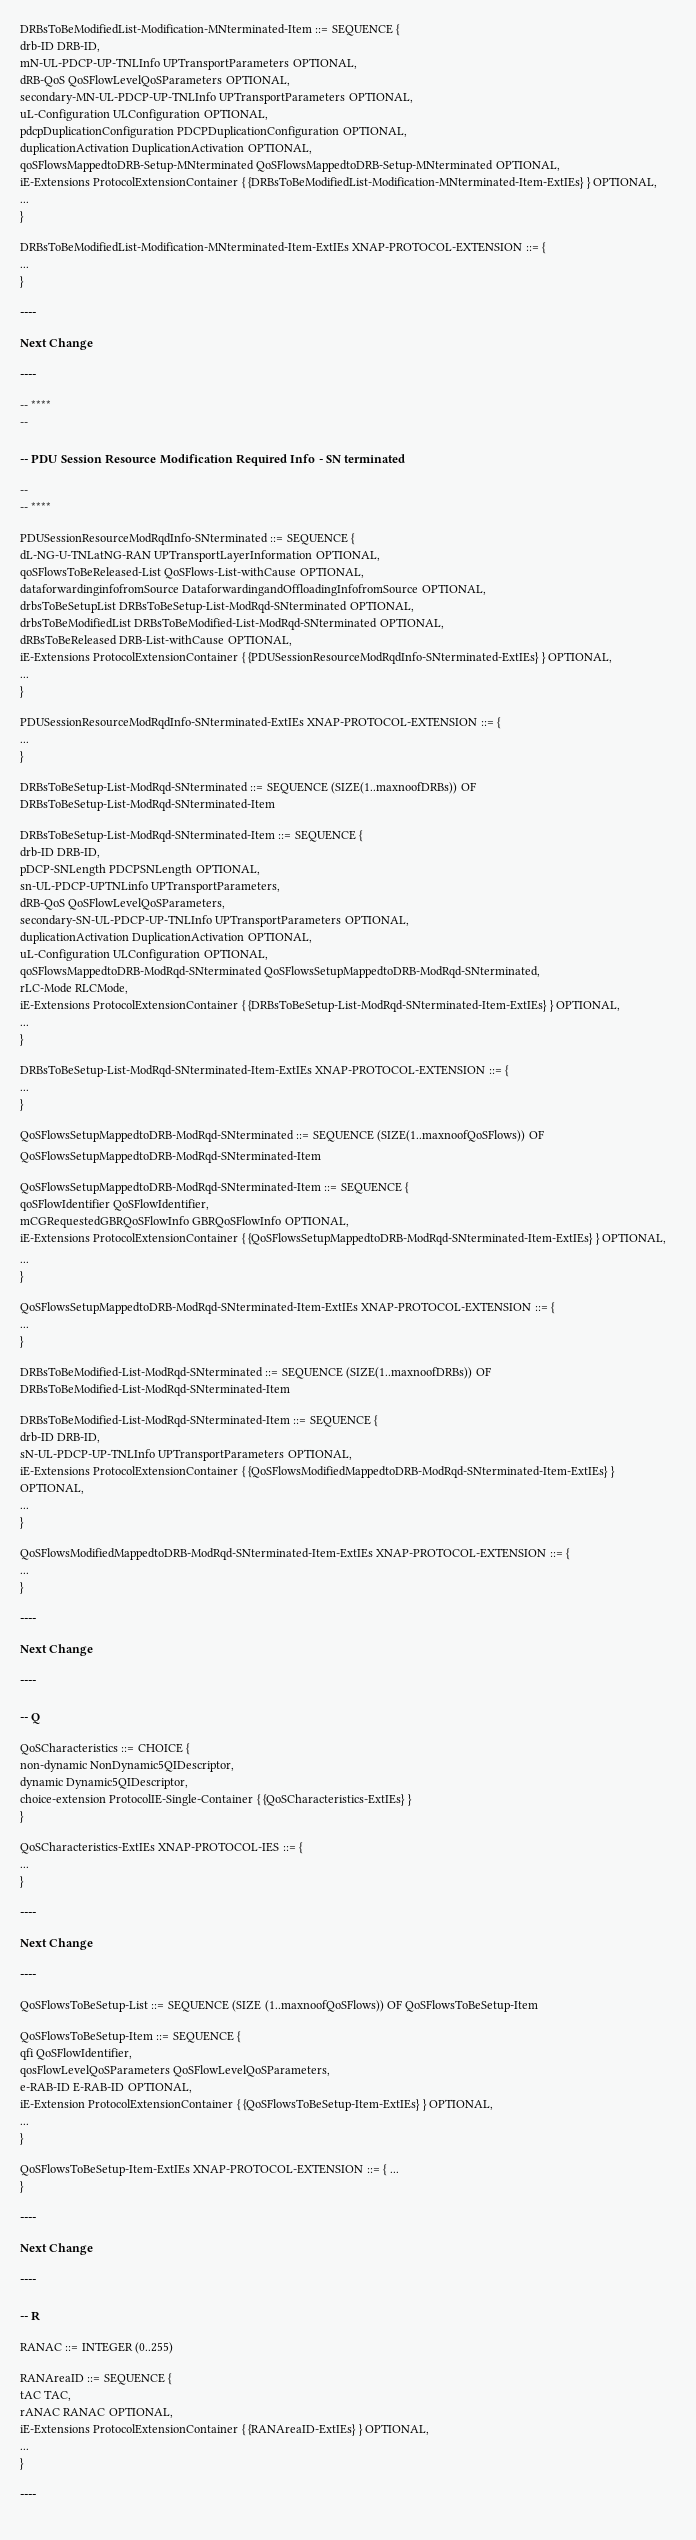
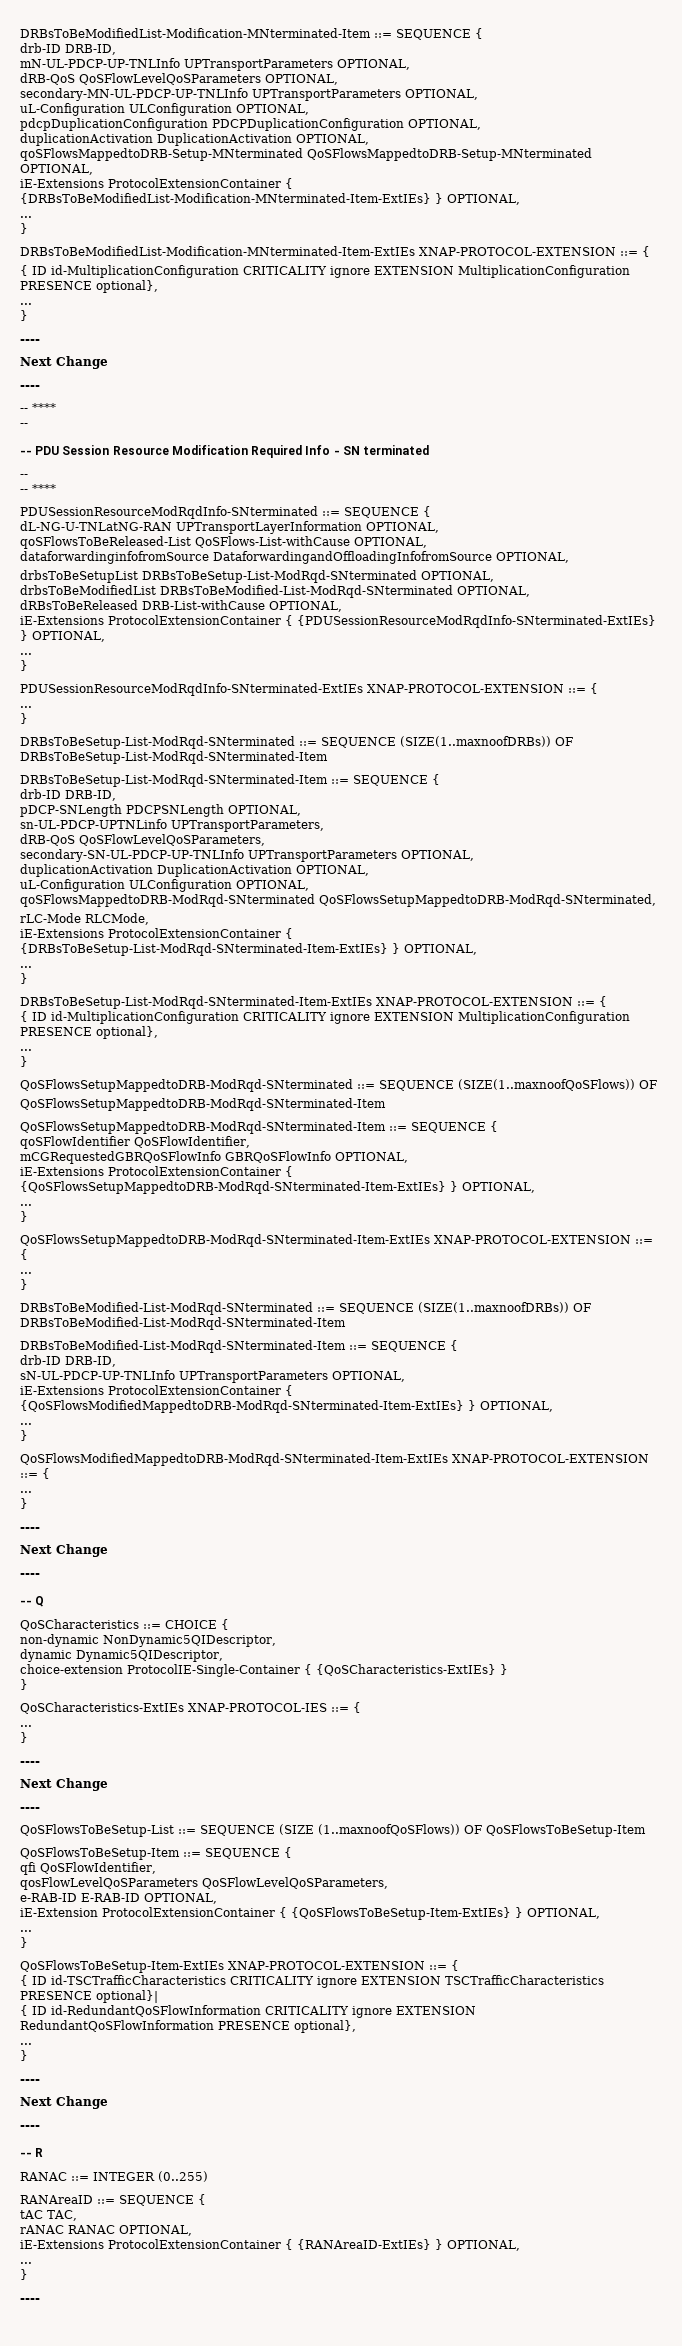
(547, 248) none -> [20,265,630,278] [20,280,158,293] // { ID id-MultiplicationConfiguration CRITICALITY ignore EXTENSION MultiplicationConfiguration PRESENCE optional},
(510, 1071) none -> [20,1011,630,1024] [20,1026,158,1039] // { ID id-MultiplicationConfiguration CRITICALITY ignore EXTENSION MultiplicationConfiguration PRESENCE optional},
(388, 2170) none -> [20,1975,604,1988] [20,1990,158,2003] [20,2005,476,2018] [20,2020,356,2033] // { ID id-TSCTrafficCharacteristics CRITICALITY ignore EXTENSION TSCTrafficCharacteristics PRESENCE optional}| // { ID id-RedundantQoSFlowInformation CRITICALITY ignore EXTENSION RedundantQoSFlowInformation PRESENCE optional}, //

